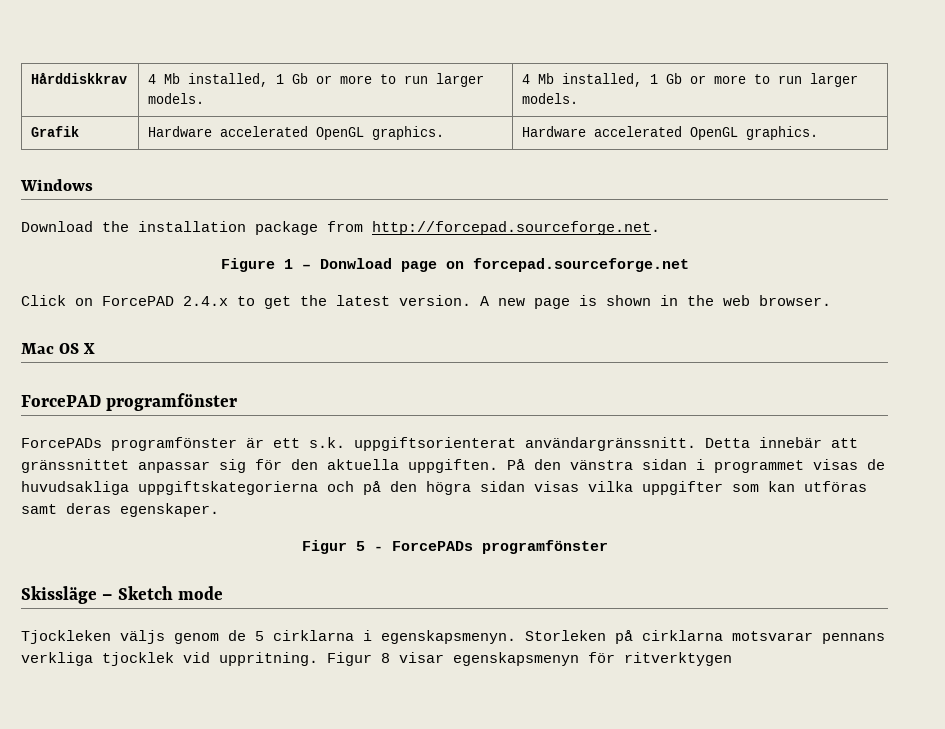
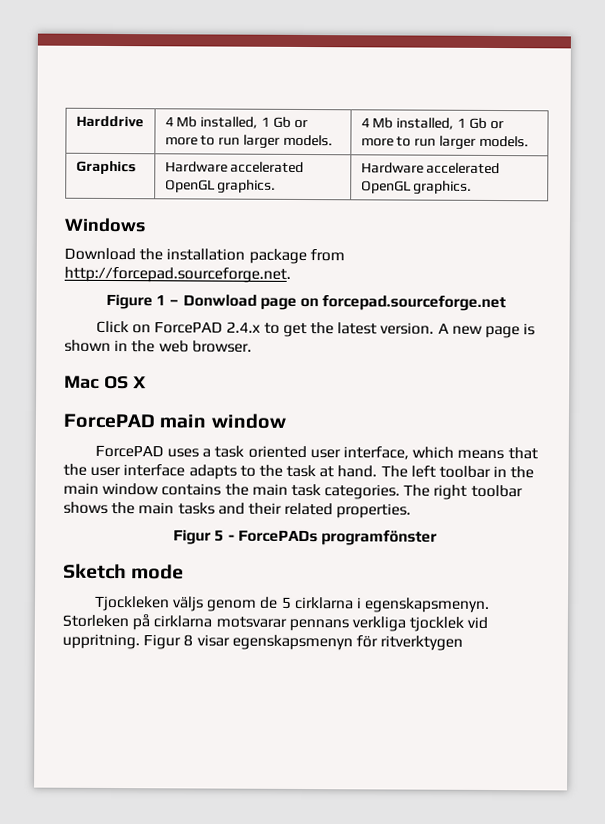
[31,72,128,84] Hårddiskkrav -> [75,115,144,128] Harddrive
[31,126,80,137] Grafik -> [75,160,136,175] Graphics
[106,393,238,411] [21,437,858,451] [21,459,885,473] [21,481,867,495] [21,503,219,517] programfönster // ForcePADs programfönster är ett s.k. uppgiftsorienterat användargränssnitt. Detta innebär att gränssnittet anpassar sig för den aktuella uppgiften. På den vänstra sidan i programmet visas de huvudsakliga uppgiftskategorierna och på den högra sidan visas vilka uppgifter som kan utföras samt deras egenskaper. -> [159,413,286,429] [94,444,538,460] [63,463,535,480] [63,482,523,500] [63,501,412,519] main window // ForcePAD uses a task oriented user interface, which means that the user interface adapts to the task at hand. The left toolbar in the main window contains the main task categories. The right toolbar shows the main tasks and their related properties.
[21,586,113,604] Skissläge – -> (437, 538) none

